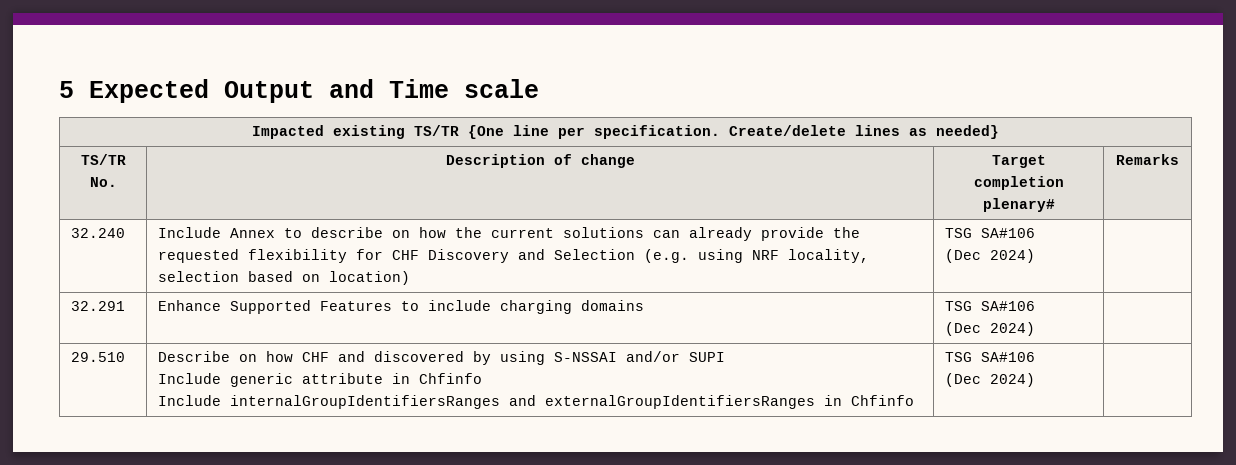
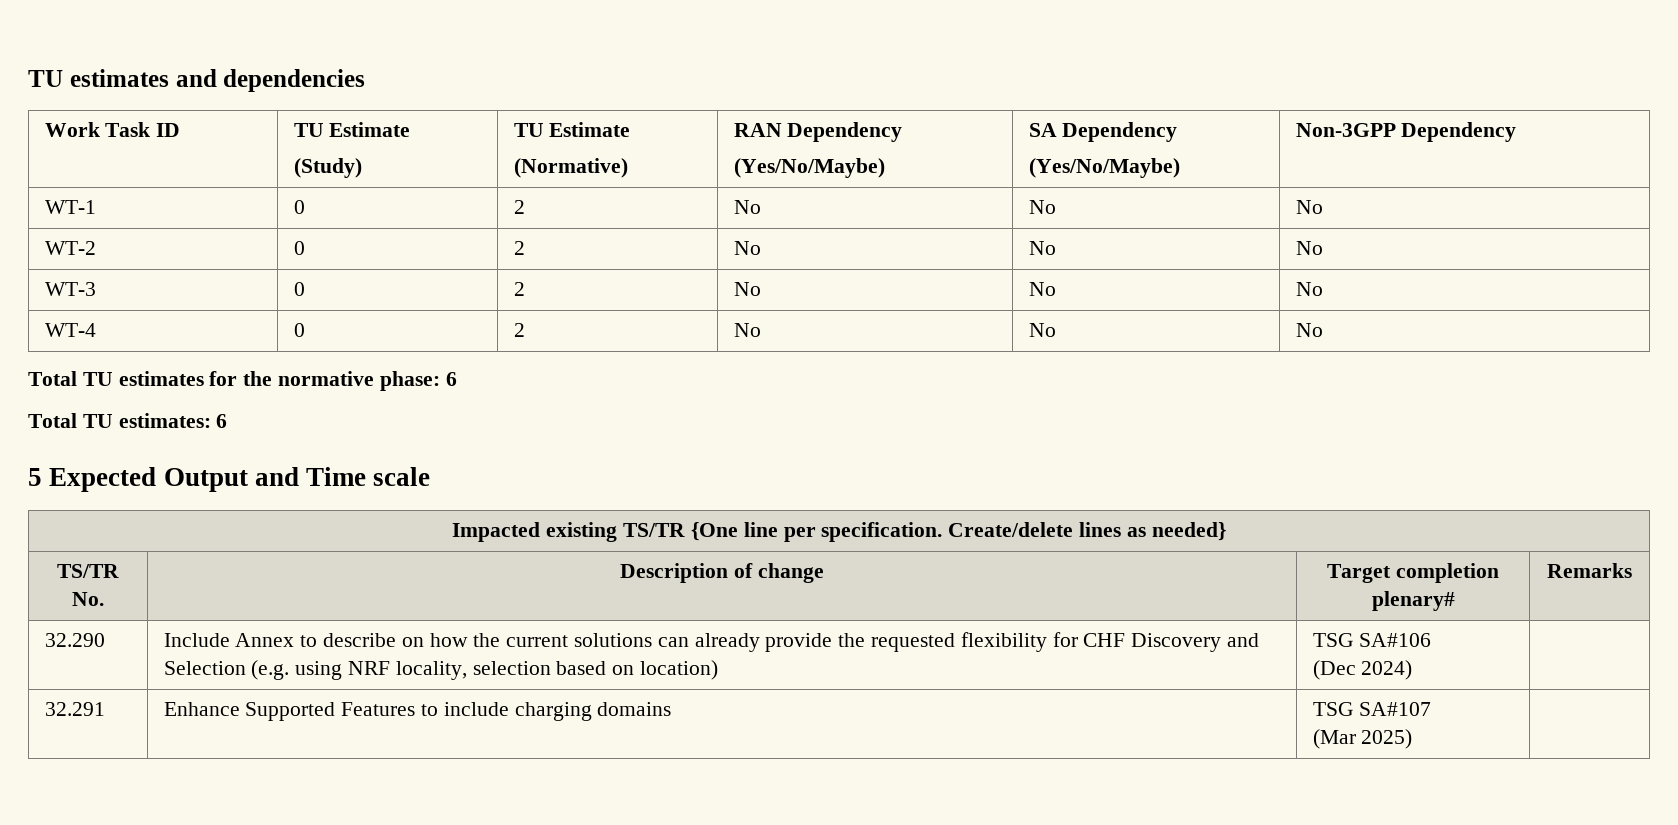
(59, 89) none -> [28,69,366,92] [44,122,181,137] [293,122,411,137] [293,158,362,178] [513,122,631,137] [513,158,628,178] [733,122,903,142] [733,158,885,178] [1028,122,1178,142] [1028,158,1180,178] [1295,122,1517,142] [44,200,96,214] [293,200,305,214] [513,200,525,214] [733,200,761,214] [1028,200,1056,214] [1295,200,1323,214] [44,241,96,255] [293,241,305,255] [513,241,525,255] [733,241,761,255] [1028,241,1056,255] [1295,241,1323,255] [44,282,96,296] [293,282,305,296] [513,282,525,296] [733,282,761,296] [1028,282,1056,296] [1295,282,1323,296] [44,323,96,337] [293,323,305,337] [513,323,525,337] [733,323,761,337] [1028,323,1056,337] [1295,323,1323,337] [28,371,457,391] [28,413,228,428] TU estimates and dependencies // Work Task ID | TU Estimate // (Study) | TU Estimate // (Normative) | RAN Dependency // (Yes/No/Maybe) | SA Dependency // (Yes/No/Maybe) | Non-3GPP Dependency // WT-1 | 0 | 2 | No | No | No // WT-2 | 0 | 2 | No | No | No // WT-3 | 0 | 2 | No | No | No // WT-4 | 0 | 2 | No | No | No // Total TU estimates for the normative phase: 6 // Total TU estimates: 6 //
[70,228,125,238] 32.240 -> [44,633,105,647] 32.290
[980,301,1035,311] [944,322,1035,336] [70,352,125,362] [157,351,725,365] [157,373,482,387] [157,395,914,409] [944,352,1035,362] [944,373,1035,387] SA#106 // (Dec 2024) | // 29.510 | Describe on how CHF and discovered by using S-NSSAI and/or SUPI // Include generic attribute in Chfinfo // Include internalGroupIdentifiersRanges and externalGroupIdentifiersRanges in Chfinfo | TSG SA#106 // (Dec 2024) -> [1359,702,1432,716] [1312,729,1413,749] SA#107 // (Mar 2025)

